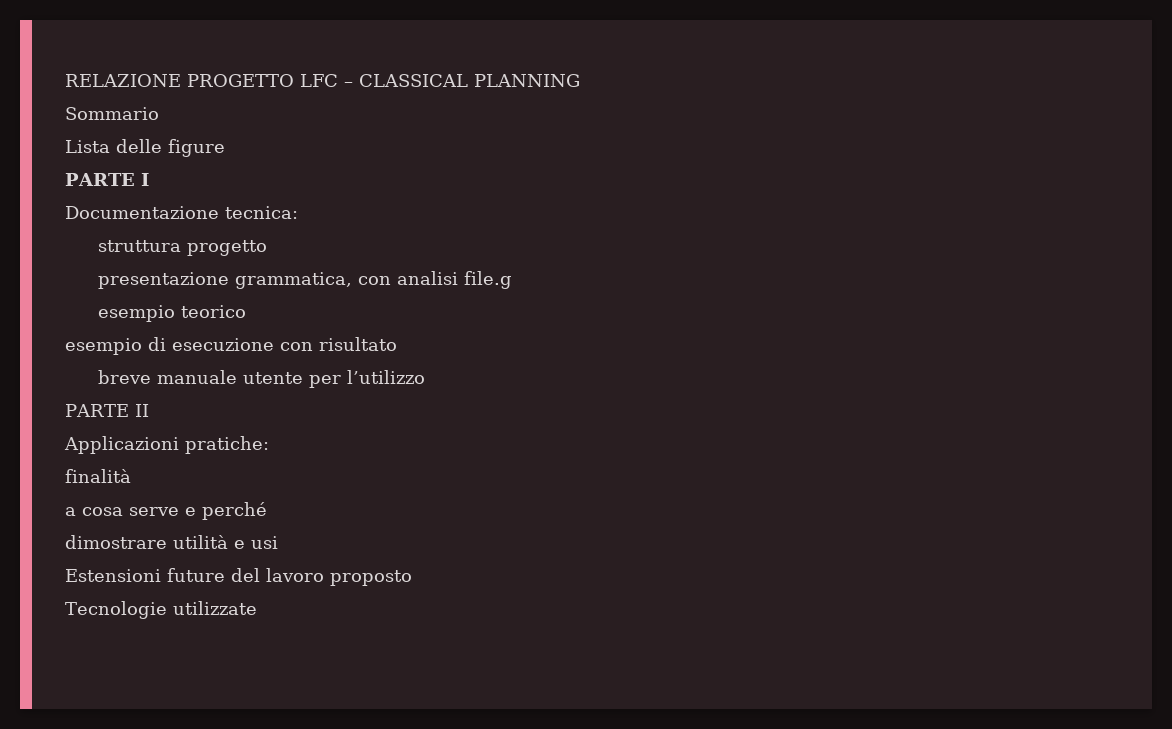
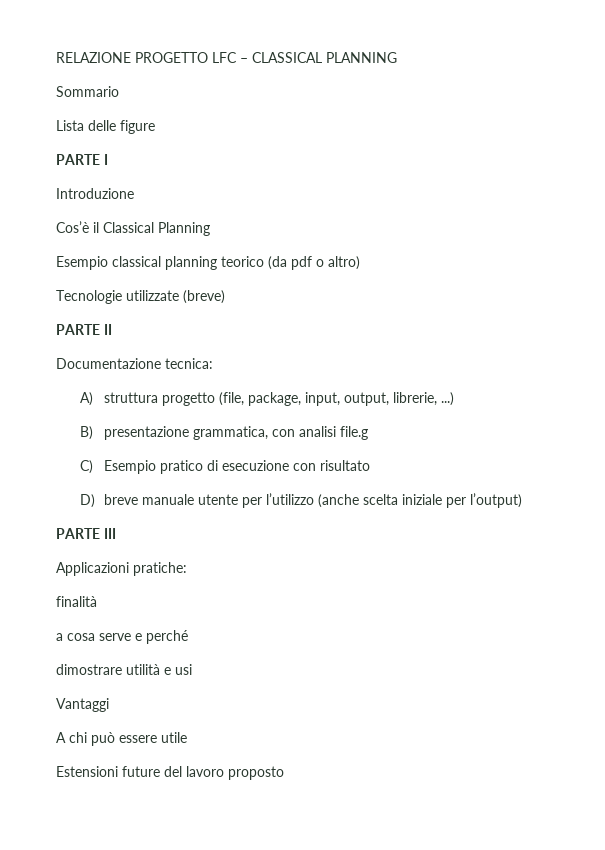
(149, 179) none -> [56,188,134,199] [56,221,210,236] [56,256,360,270] [56,290,225,304] [56,324,112,335] // Introduzione // Cos’è il Classical Planning // Esempio classical planning teorico (da pdf o altro) // Tecnologie utilizzate (breve) // PARTE II
(298, 212) none -> [80,392,94,406] A)
(267, 248) // -> [219,392,455,406] [80,426,94,440] (file, package, input, output, librerie, ...) // B)
[97,305,246,322] [65,338,142,355] esempio teorico // esempio -> [80,460,204,474] C) Esempio pratico
(397, 344) none -> [80,494,96,508] D)
[65,404,149,417] // PARTE II -> [318,493,523,508] [56,528,116,539] (anche scelta iniziale per l’output) // PARTE III
(278, 542) none -> [56,698,109,712] [56,732,187,746] // Vantaggi // A chi può essere utile
[65,601,257,619] // Tecnologie utilizzate -> (284, 773) none

